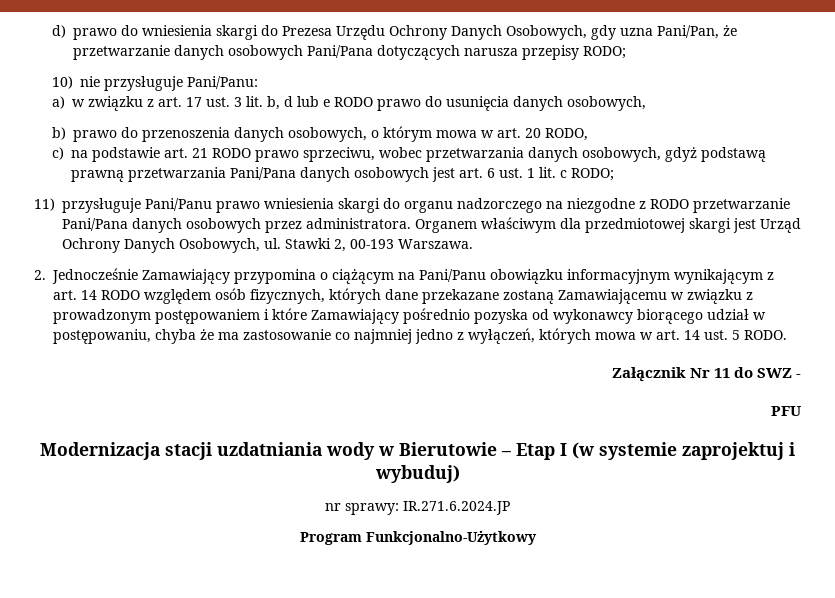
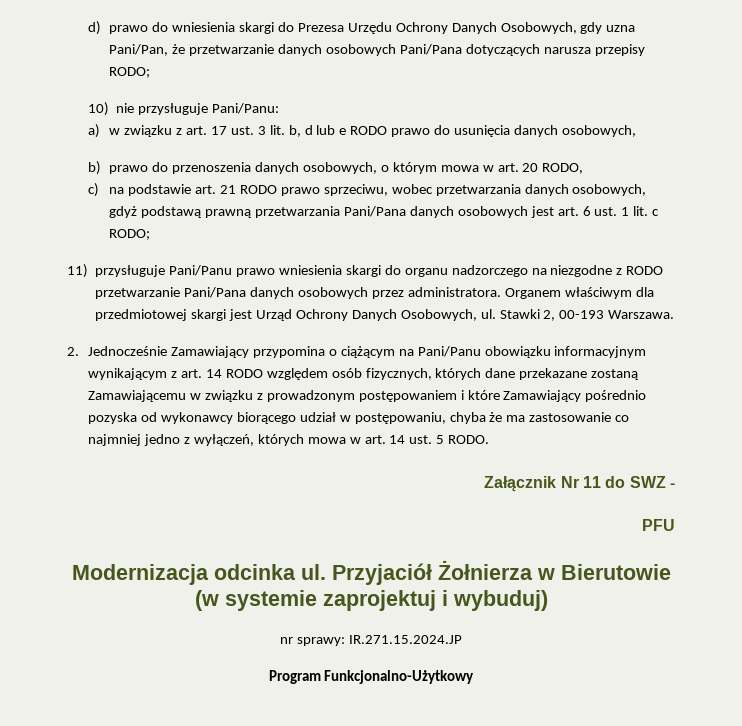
[165,442,567,460] stacji uzdatniania wody w Bierutowie – Etap I -> [213,560,671,585] odcinka ul. Przyjaciół Żołnierza w Bierutowie
[403,501,510,515] IR.271.6.2024.JP -> [348,635,462,644] IR.271.15.2024.JP

